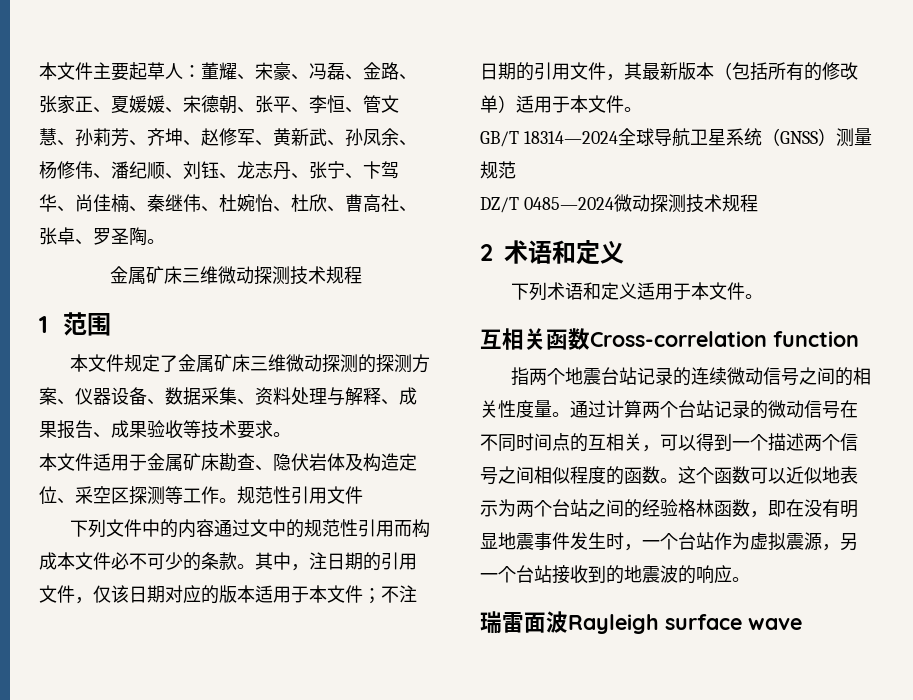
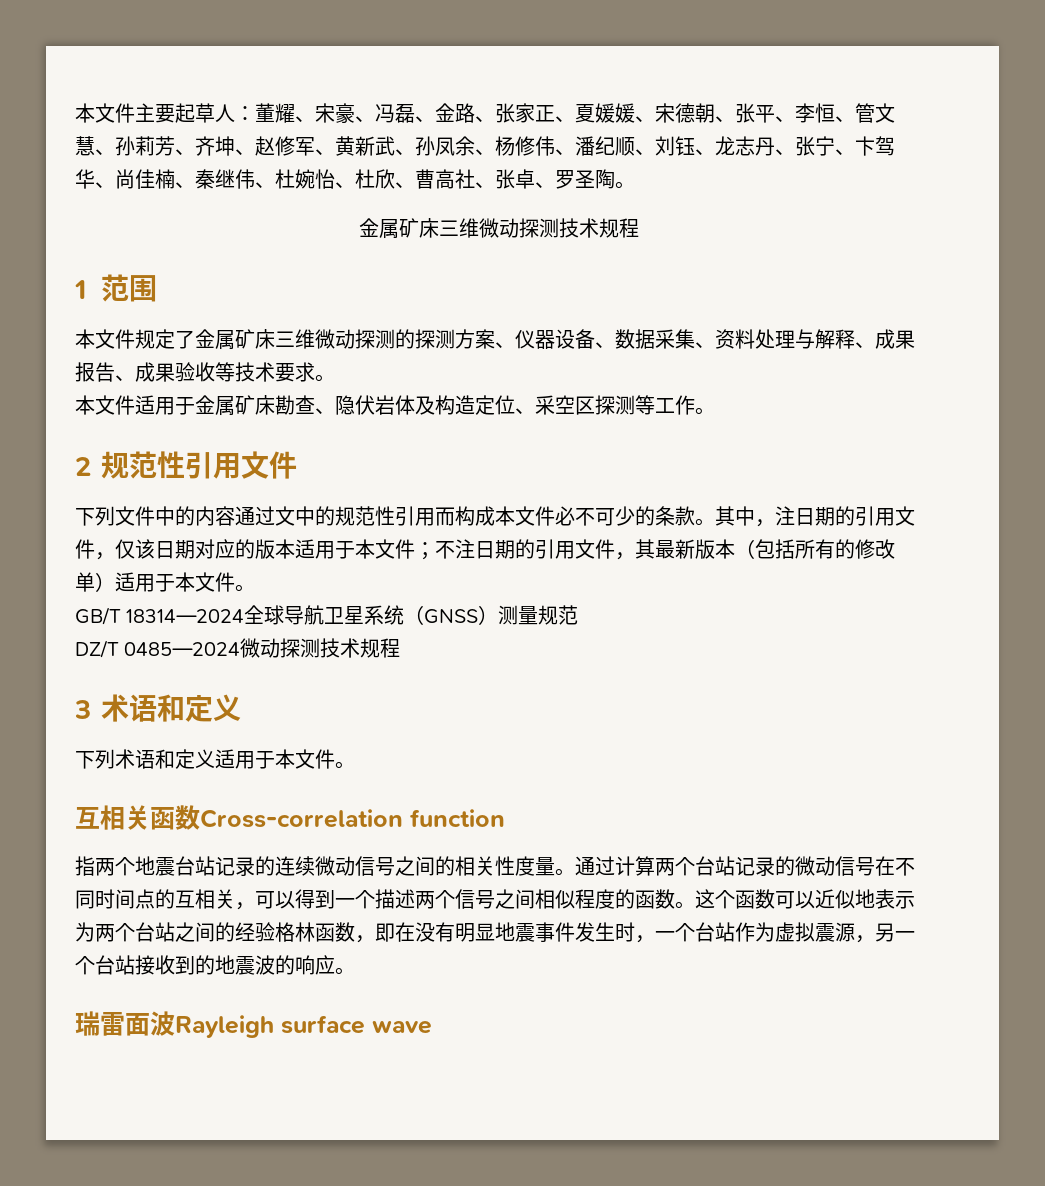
(237, 500) none -> [75,457,91,476] // 2
[480,244,493,261] 2 -> [74,700,91,719] 3

